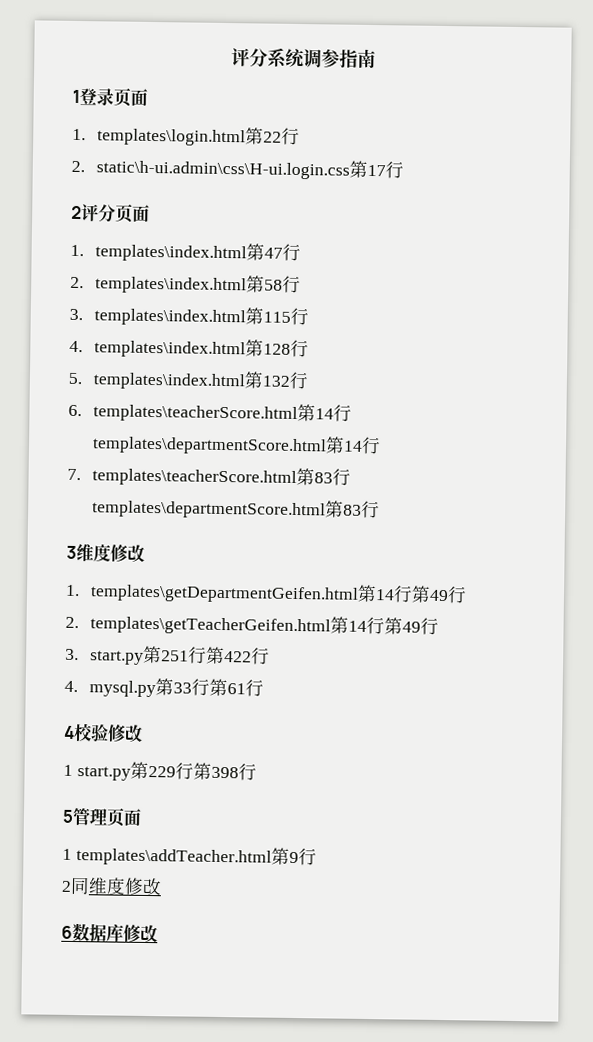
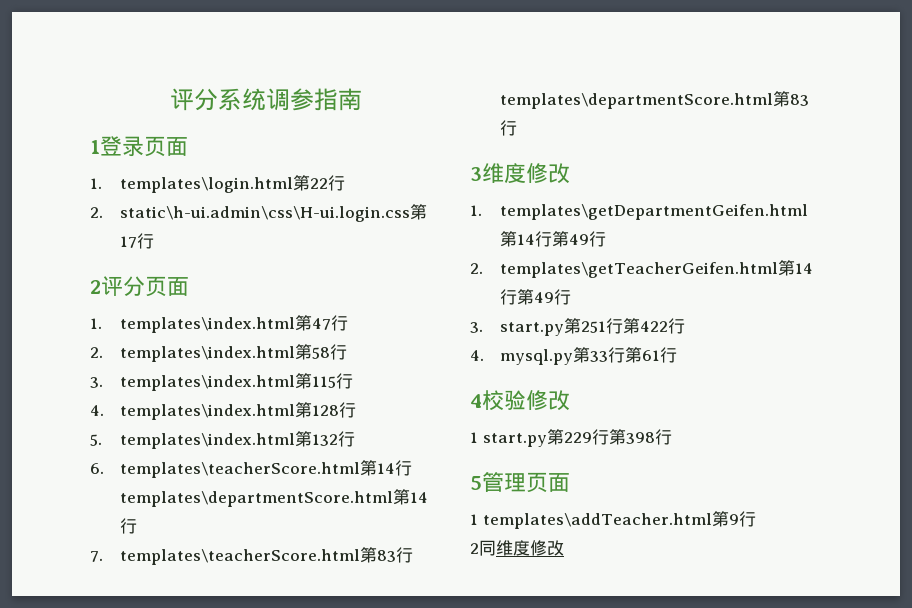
[61,922,158,944] // 6数据库修改 -> (564, 548) none

